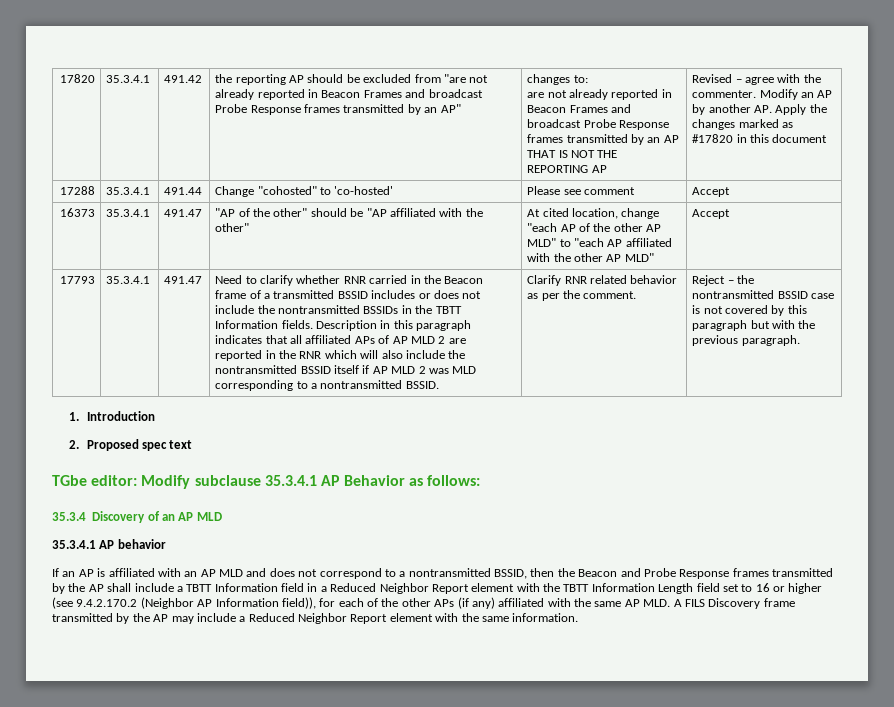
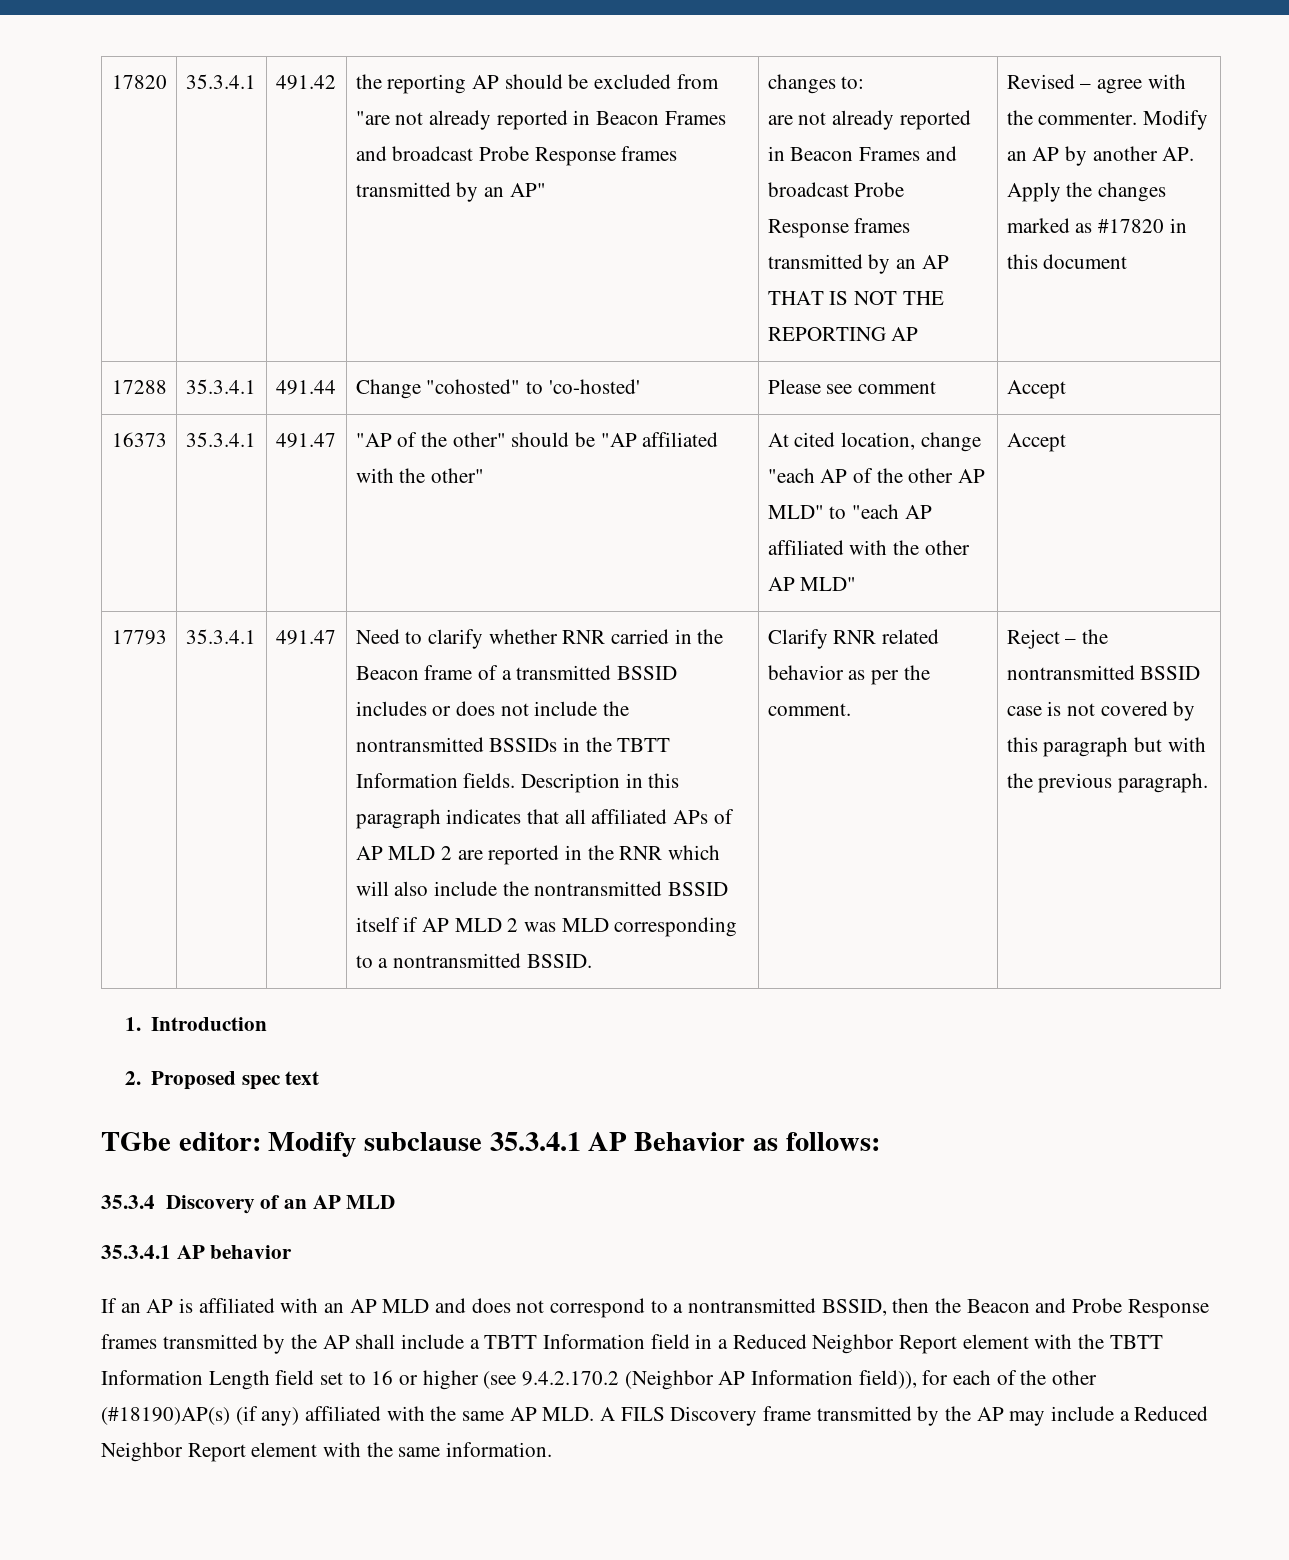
[434,599,455,607] APs -> [101,1407,230,1425] (#18190)AP(s)

